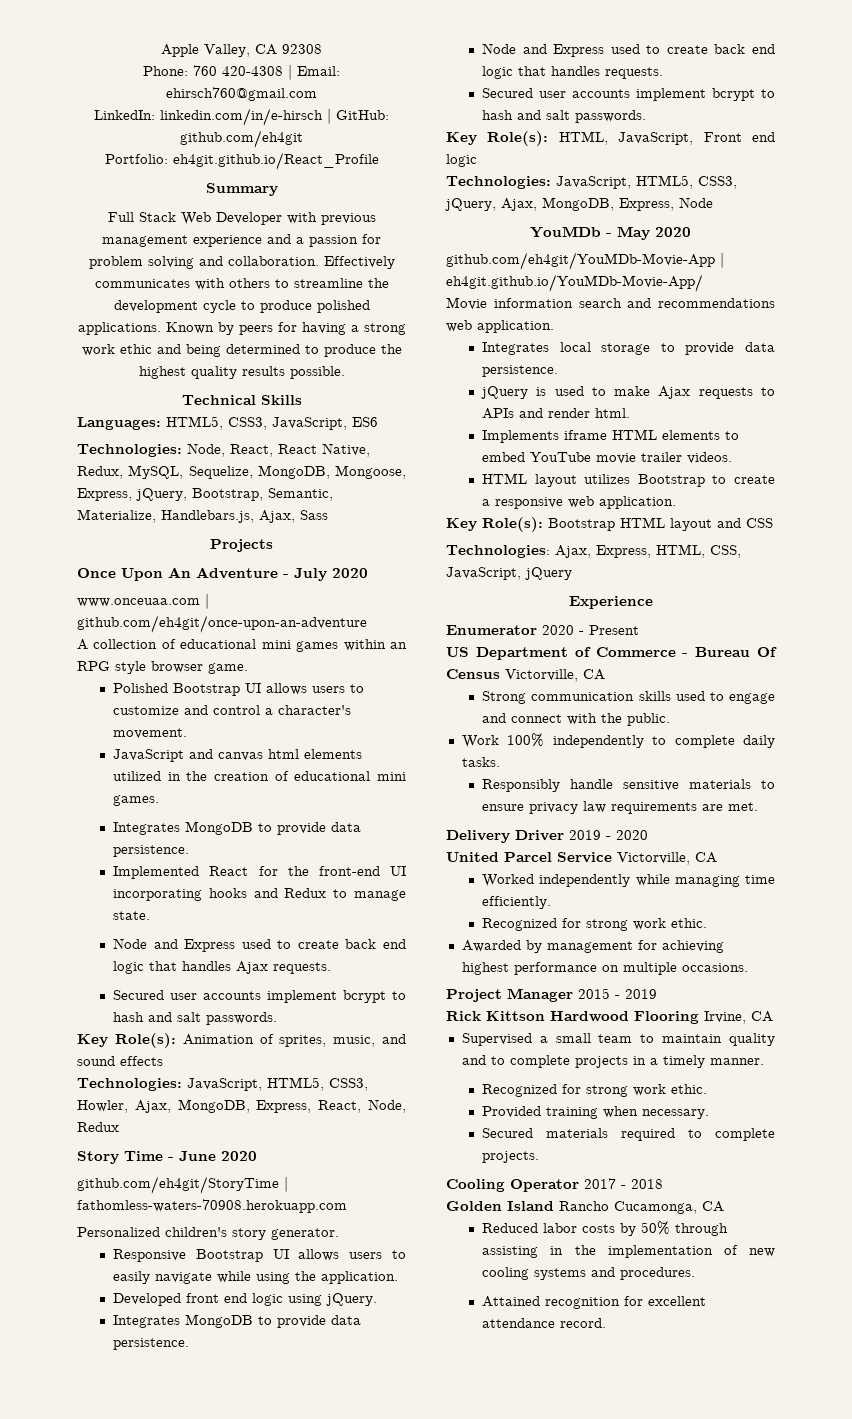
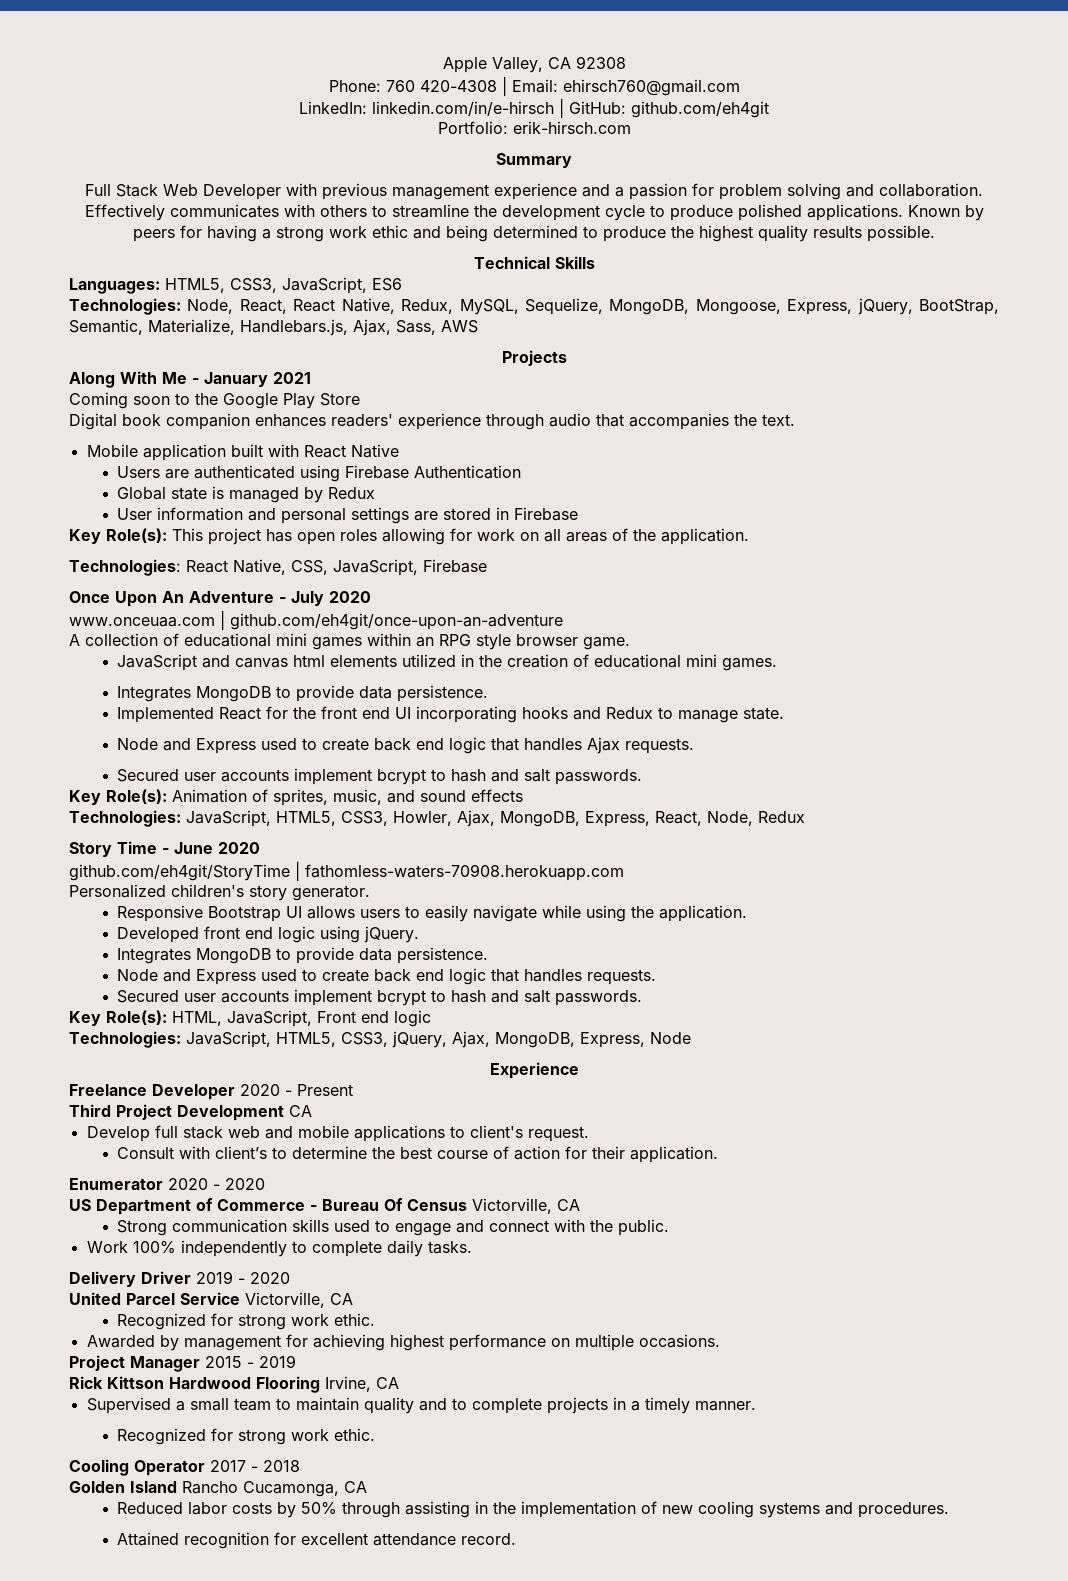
[172,152,379,170] eh4git.github.io/React_Profile -> [512,121,631,134] erik-hirsch.com
[192,488,263,501] Bootstrap, -> [918,299,999,315] BootStrap,
[300,510,328,520] Sass -> [396,320,478,335] Sass, AWS
(273, 545) none -> [69,371,311,388] [69,392,360,409] [69,413,795,430] [86,444,399,461] [117,465,522,482] [117,486,376,503] [117,507,579,524] [69,528,749,545] [69,559,487,576] // Along With Me - January 2021 // Coming soon to the Google Play Store // Digital book companion enhances readers' experience through audio that accompanies the text. // Mobile application built with React Native // Users are authenticated using Firebase Authentication // Global state is managed by Redux // User information and personal settings are stored in Firebase // Key Role(s): This project has open roles allowing for work on all areas of the application. // Technologies: React Native, CSS, JavaScript, Firebase
[113,683,365,696] [113,705,352,715] [113,728,188,739] // Polished Bootstrap UI allows users to customize and control a character's movement. -> (630, 643) none
[318,866,380,876] front-end -> [321,706,391,719] front end
[530,226,691,240] [446,252,724,270] [446,274,703,292] [446,297,775,310] [446,320,554,333] [482,342,775,355] [482,365,559,377] [481,386,775,399] [482,408,631,419] [482,429,740,443] [482,452,733,464] [482,473,775,487] [482,496,677,509] [446,517,773,532] [446,544,741,558] [446,567,572,580] [568,596,653,609] YouMDb - May 2020 // github.com/eh4git/YouMDb-Movie-App | eh4git.github.io/YouMDb-Movie-App/ // Movie information search and recommendations web application. // Integrates local storage to provide data persistence. // jQuery is used to make Ajax requests to APIs and render html. // Implements iframe HTML elements to embed YouTube movie trailer videos. // HTML layout utilizes Bootstrap to create a responsive web application. // Key Role(s): Bootstrap HTML layout and CSS // Technologies: Ajax, Express, HTML, CSS, JavaScript, jQuery // Experience -> [489,1062,579,1079] [69,1084,353,1100] [69,1104,312,1121] [86,1125,589,1142] [117,1146,719,1163] Experience // Freelance Developer 2020 - Present // Third Project Development CA // Develop full stack web and mobile applications to client's request. // Consult with client’s to determine the best course of action for their application.
[589,625,639,635] Present -> [225,1178,265,1190] 2020
[482,779,775,792] [482,801,759,814] // Responsibly handle sensitive materials to ensure privacy law requirements are met. -> (472, 1247) none
[482,874,775,887] [482,896,552,909] // Worked independently while managing time efficiently. -> (353, 1299) none
[482,1106,710,1119] [482,1128,775,1141] [482,1151,540,1163] // Provided training when necessary. // Secured materials required to complete projects. -> (376, 1434) none

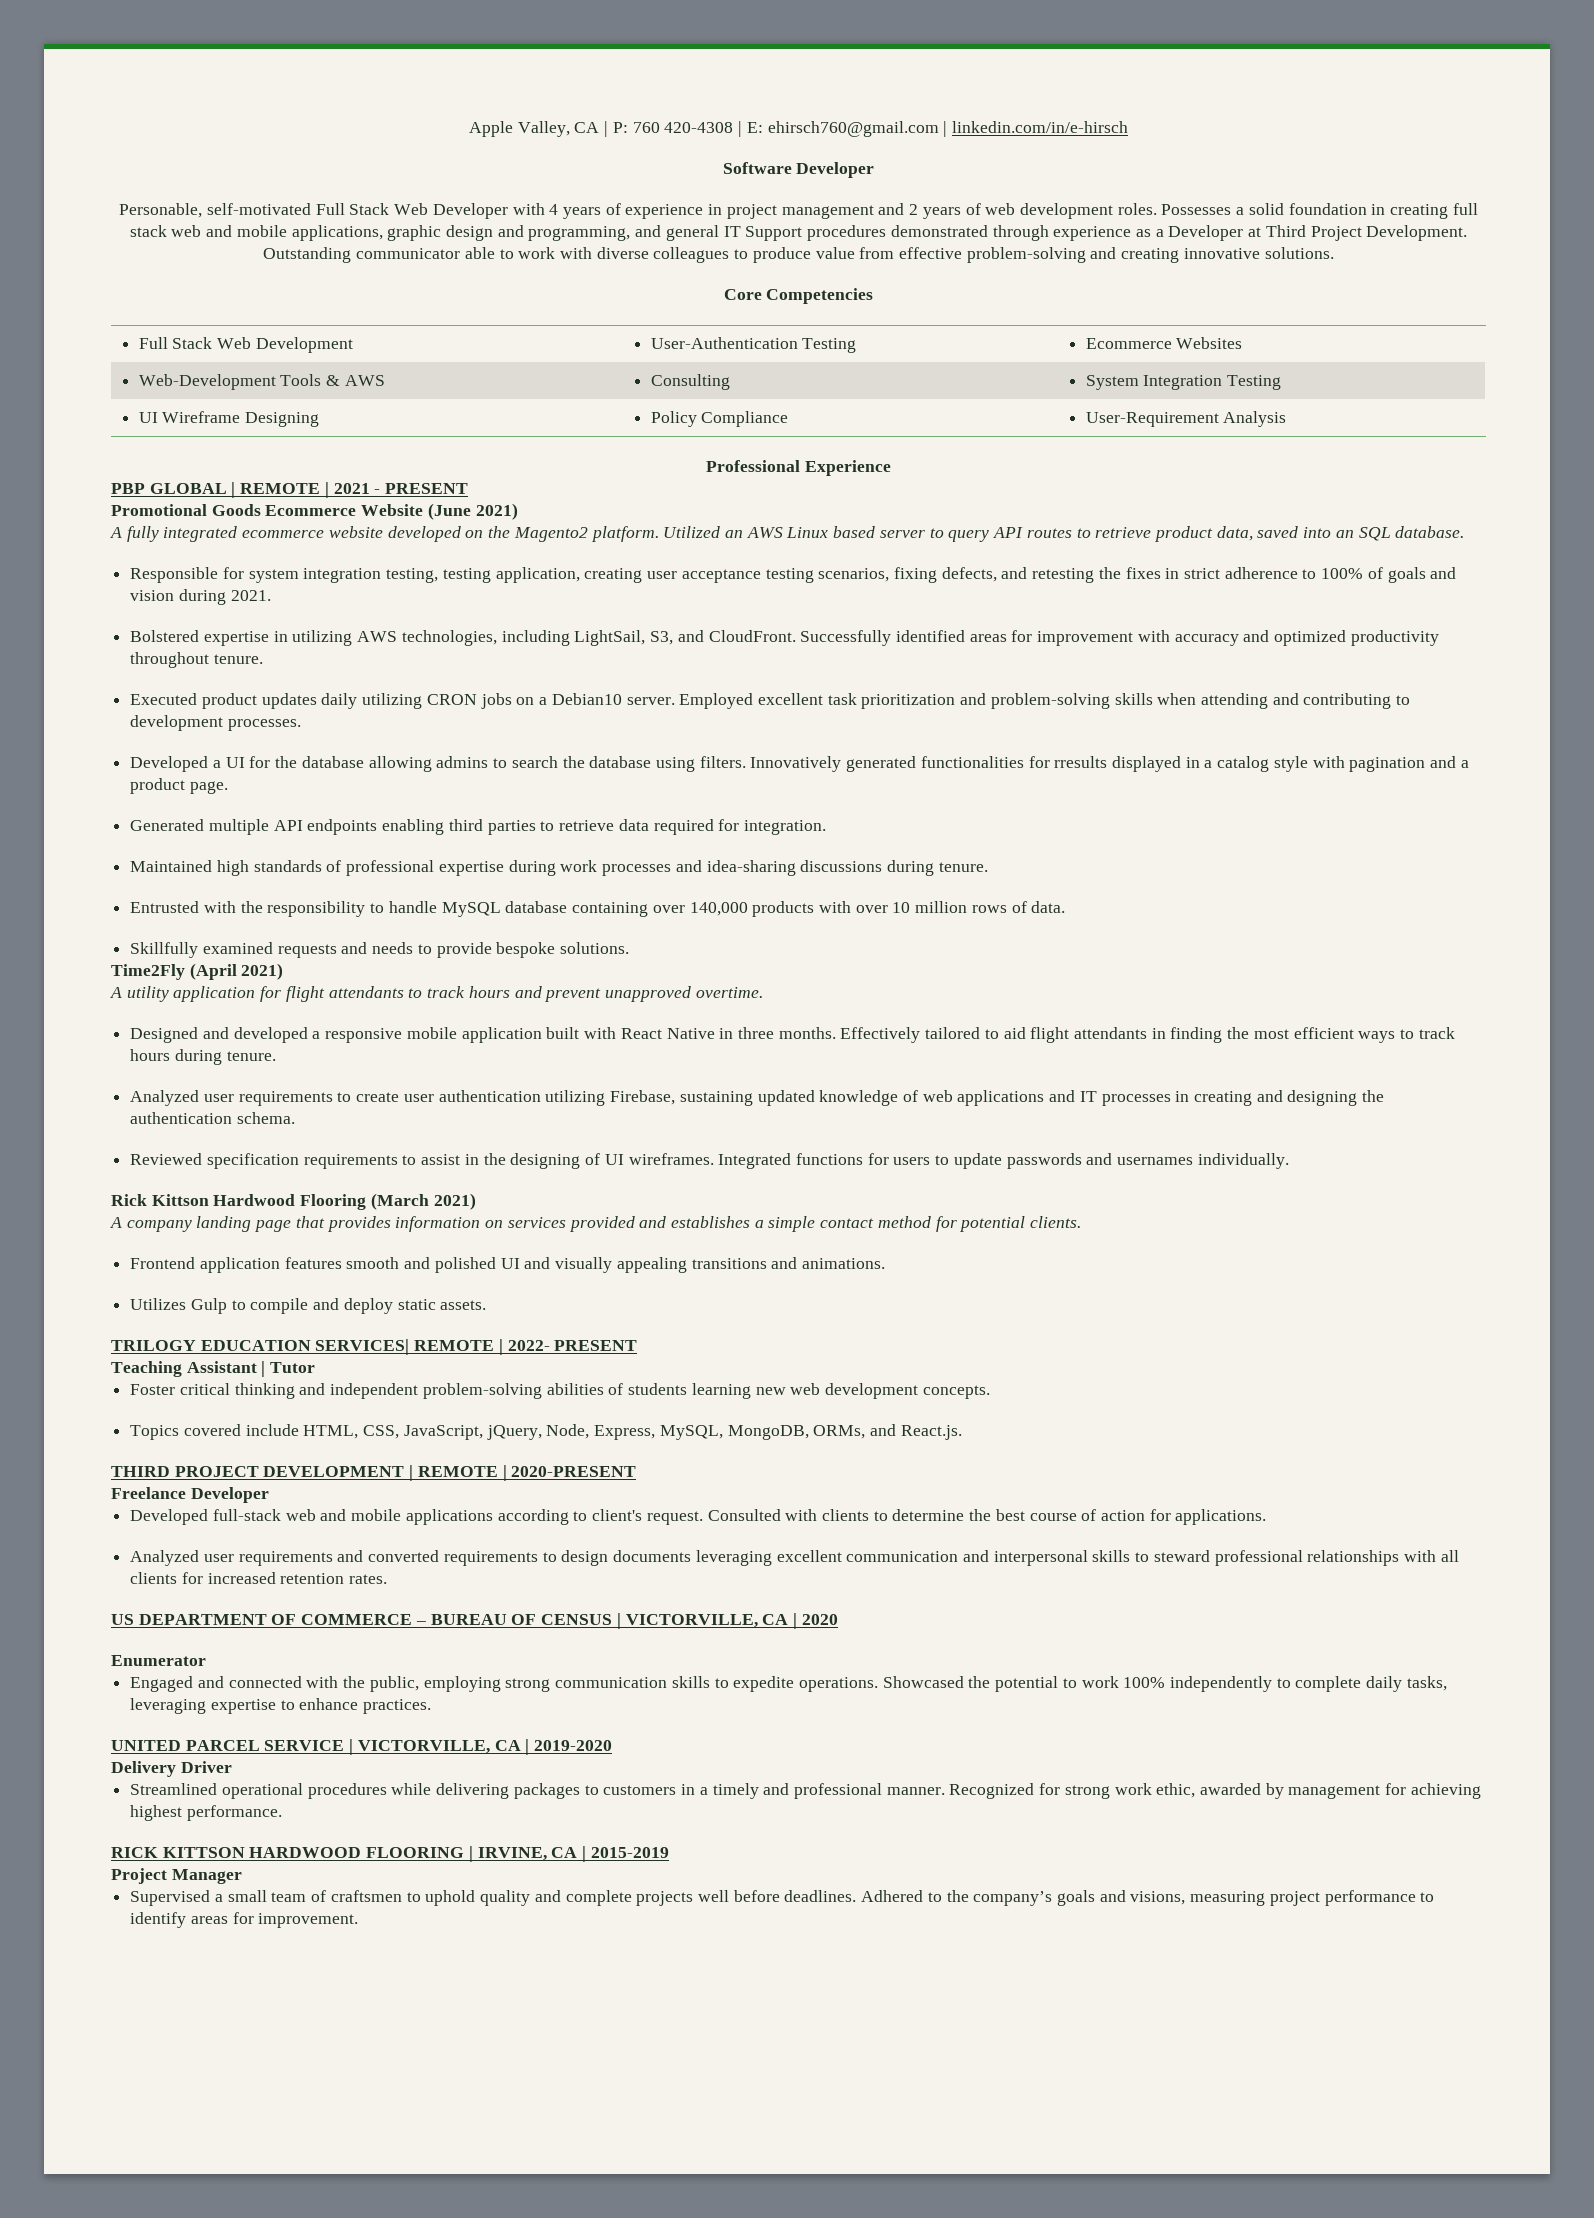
[575,56,626,69] [328,80,381,92] 92308 // Phone: -> [604,121,628,137] | P:
[511,79,558,93] Email: -> [746,122,763,133] E:
[299,98,769,118] [437,121,631,134] [496,153,572,168] // LinkedIn: linkedin.com/in/e-hirsch | GitHub: github.com/eh4git // Portfolio: erik-hirsch.com // Summary // -> [943,121,1128,137] [722,162,875,178] [119,203,311,218] | linkedin.com/in/e-hirsch // Software Developer // Personable, self-motivated
[322,183,983,200] [84,204,984,221] [133,225,935,242] [473,256,595,269] [69,277,402,294] [69,298,999,315] [69,319,478,336] [501,350,567,366] [69,371,311,388] [69,392,360,409] [69,413,795,430] [86,444,138,457] previous management experience and a passion for problem solving and collaboration. Effectively communicates with others to streamline the development cycle to produce polished applications. Known by peers for having a strong work ethic and being determined to produce the highest quality results possible. // Technical Skills // Languages: HTML5, CSS3, JavaScript, ES6 // Technologies: Node, React, React Native, Redux, MySQL, Sequelize, MongoDB, Mongoose, Express, jQuery, BootStrap, Semantic, Materialize, Handlebars.js, Ajax, Sass, AWS // Projects // Along With Me - January 2021 // Coming soon to the Google Play Store // Digital book companion enhances readers' experience through audio that accompanies the text. // Mobile -> [549,203,1478,219] [129,225,1468,241] [263,247,1334,263] [723,288,874,304] [138,337,353,353] [650,337,857,353] [1085,337,1243,349] [138,374,385,390] [650,374,730,390] [1085,375,1282,390] [138,411,320,427] [650,411,789,427] [1085,411,1287,427] [706,460,891,476] [111,482,469,498] [111,503,518,520] [110,526,1465,542] [130,567,1457,583] [130,589,271,605] [130,630,1439,646] [130,652,263,668] [130,693,1411,709] [130,715,301,731] [130,756,1469,772] [130,778,228,794] [130,819,826,835] [130,860,988,876] [130,901,1066,917] [130,942,630,958] [111,963,284,980] [110,986,763,1002] [130,1027,457,1043] 4 years of experience in project management and 2 years of web development roles. Possesses a solid foundation in creating full stack web and mobile applications, graphic design and programming, and general IT Support procedures demonstrated through experience as a Developer at Third Project Development. Outstanding communicator able to work with diverse colleagues to produce value from effective problem-solving and creating innovative solutions. // Core Competencies // Full Stack Web Development | User-Authentication Testing | Ecommerce Websites // Web-Development Tools & AWS | Consulting | System Integration Testing // UI Wireframe Designing | Policy Compliance | User-Requirement Analysis // Professional Experience // PBP GLOBAL | REMOTE | 2021 - PRESENT // Promotional Goods Ecommerce Website (June 2021) // A fully integrated ecommerce website developed on the Magento2 platform. Utilized an AWS Linux based server to query API routes to retrieve product data, saved into an SQL database. // Responsible for system integration testing, testing application, creating user acceptance testing scenarios, fixing defects, and retesting the fixes in strict adherence to 100% of goals and vision during 2021. // Bolstered expertise in utilizing AWS technologies, including LightSail, S3, and CloudFront. Successfully identified areas for improvement with accuracy and optimized productivity throughout tenure. // Executed product updates daily utilizing CRON jobs on a Debian10 server. Employed excellent task prioritization and problem-solving skills when attending and contributing to development processes. // Developed a UI for the database allowing admins to search the database using filters. Innovatively generated functionalities for rresults displayed in a catalog style with pagination and a product page. // Generated multiple API endpoints enabling third parties to retrieve data required for integration. // Maintained high standards of professional expertise during work processes and idea-sharing discussions during tenure. // Entrusted with the responsibility to handle MySQL database containing over 140,000 products with over 10 million rows of data. // Skillfully examined requests and needs to provide bespoke solutions. // Time2Fly (April 2021) // A utility application for flight attendants to track hours and prevent unapproved overtime. // Designed and developed a responsive mobile
[117,465,522,482] [117,486,376,503] [117,507,579,524] [69,528,749,545] [69,559,487,576] [69,591,371,607] [69,610,563,630] [69,633,630,650] [117,654,778,671] [117,685,489,702] [117,706,785,723] [117,737,695,754] [117,768,643,785] [69,789,523,806] [69,810,805,827] [69,841,260,857] [69,861,624,881] [69,884,370,901] [117,905,748,922] [117,926,420,943] [117,947,489,964] [117,968,657,985] [117,989,643,1006] [69,1010,431,1027] [69,1031,691,1048] [489,1062,579,1079] [69,1084,353,1100] [69,1104,312,1121] [86,1125,223,1142] // Users are authenticated using Firebase Authentication // Global state is managed by Redux // User information and personal settings are stored in Firebase // Key Role(s): This project has open roles allowing for work on all areas of the application. // Technologies: React Native, CSS, JavaScript, Firebase // Once Upon An Adventure - July 2020 // www.onceuaa.com | github.com/eh4git/once-upon-an-adventure // A collection of educational mini games within an RPG style browser game. // JavaScript and canvas html elements utilized in the creation of educational mini games. // Integrates MongoDB to provide data persistence. // Implemented React for the front end UI incorporating hooks and Redux to manage state. // Node and Express used to create back end logic that handles Ajax requests. // Secured user accounts implement bcrypt to hash and salt passwords. // Key Role(s): Animation of sprites, music, and sound effects // Technologies: JavaScript, HTML5, CSS3, Howler, Ajax, MongoDB, Express, React, Node, Redux // Story Time - June 2020 // github.com/eh4git/StoryTime | fathomless-waters-70908.herokuapp.com // Personalized children's story generator. // Responsive Bootstrap UI allows users to easily navigate while using the application. // Developed front end logic using jQuery. // Integrates MongoDB to provide data persistence. // Node and Express used to create back end logic that handles requests. // Secured user accounts implement bcrypt to hash and salt passwords. // Key Role(s): HTML, JavaScript, Front end logic // Technologies: JavaScript, HTML5, CSS3, jQuery, Ajax, MongoDB, Express, Node // Experience // Freelance Developer 2020 - Present // Third Project Development CA // Develop full stack -> [719,1027,1455,1043] [130,1049,276,1065] [130,1090,1385,1106] [130,1112,295,1124] [130,1153,1289,1169] [111,1193,476,1210] [110,1216,1082,1232] [130,1257,885,1273] [130,1298,487,1314] [111,1339,638,1355] [111,1361,316,1377] [130,1383,990,1399] [130,1424,962,1440] [111,1465,637,1481] [111,1487,269,1503] [130,1509,281,1525] in three months. Effectively tailored to aid flight attendants in finding the most efficient ways to track hours during tenure. // Analyzed user requirements to create user authentication utilizing Firebase, sustaining updated knowledge of web applications and IT processes in creating and designing the authentication schema. // Reviewed specification requirements to assist in the designing of UI wireframes. Integrated functions for users to update passwords and usernames individually. // Rick Kittson Hardwood Flooring (March 2021) // A company landing page that provides information on services provided and establishes a simple contact method for potential clients. // Frontend application features smooth and polished UI and visually appealing transitions and animations. // Utilizes Gulp to compile and deploy static assets. // TRILOGY EDUCATION SERVICES| REMOTE | 2022- PRESENT // Teaching Assistant | Tutor // Foster critical thinking and independent problem-solving abilities of students learning new web development concepts. // Topics covered include HTML, CSS, JavaScript, jQuery, Node, Express, MySQL, MongoDB, ORMs, and React.js. // THIRD PROJECT DEVELOPMENT | REMOTE | 2020-PRESENT // Freelance Developer // Developed full-stack
(445, 1133) none -> [497,1509,569,1525] according
[117,1146,268,1159] // Consult with client’s -> [707,1509,869,1521] Consulted with clients
[592,1146,719,1163] [69,1178,265,1190] [69,1198,580,1215] [117,1219,670,1236] [86,1241,128,1253] their application. // Enumerator 2020 - 2020 // US Department of Commerce - Bureau Of Census Victorville, CA // Strong communication skills used to engage and connect with the public. // Work -> [1175,1509,1267,1525] [130,1550,1459,1566] [130,1572,388,1584] [111,1613,838,1629] [111,1655,206,1666] [130,1676,1119,1692] applications. // Analyzed user requirements and converted requirements to design documents leveraging excellent communication and interpersonal skills to steward professional relationships with all clients for increased retention rates. // US DEPARTMENT OF COMMERCE – BUREAU OF CENSUS | VICTORVILLE, CA | 2020 // Enumerator // Engaged and connected with the public, employing strong communication skills to expedite operations. Showcased the potential to work
[427,1241,472,1254] [69,1271,290,1287] [69,1292,353,1308] [117,1313,376,1330] [86,1335,155,1348] tasks. // Delivery Driver 2019 - 2020 // United Parcel Service Victorville, CA // Recognized for strong work ethic. // Awarded -> [1406,1676,1447,1691] [130,1698,432,1714] [111,1739,613,1755] [111,1761,232,1777] [130,1783,1262,1799] tasks, leveraging expertise to enhance practices. // UNITED PARCEL SERVICE | VICTORVILLE, CA | 2019-2020 // Delivery Driver // Streamlined operational procedures while delivering packages to customers in a timely and professional manner. Recognized for strong work ethic, awarded
[448,1334,720,1351] [69,1355,296,1372] [69,1376,399,1393] performance on multiple occasions. // Project Manager 2015 - 2019 // Rick Kittson Hardwood Flooring Irvine, CA -> [186,1805,282,1821] [111,1846,669,1862] [111,1868,242,1884] performance. // RICK KITTSON HARDWOOD FLOORING | IRVINE, CA | 2015-2019 // Project Manager
[275,1397,359,1411] to maintain -> [311,1890,476,1906] of craftsmen to uphold
[451,1398,467,1410] to -> (561, 1896) none
[612,1397,756,1414] [117,1428,376,1445] [69,1459,300,1476] [69,1481,367,1497] [117,1501,950,1518] [117,1532,517,1549] in a timely manner. // Recognized for strong work ethic. // Cooling Operator 2017 - 2018 // Golden Island Rancho Cucamonga, CA // Reduced labor costs by 50% through assisting in the implementation of new cooling systems and procedures. // Attained recognition for excellent attendance record. -> [697,1890,1435,1906] [130,1912,359,1928] well before deadlines. Adhered to the company’s goals and visions, measuring project performance to identify areas for improvement.

